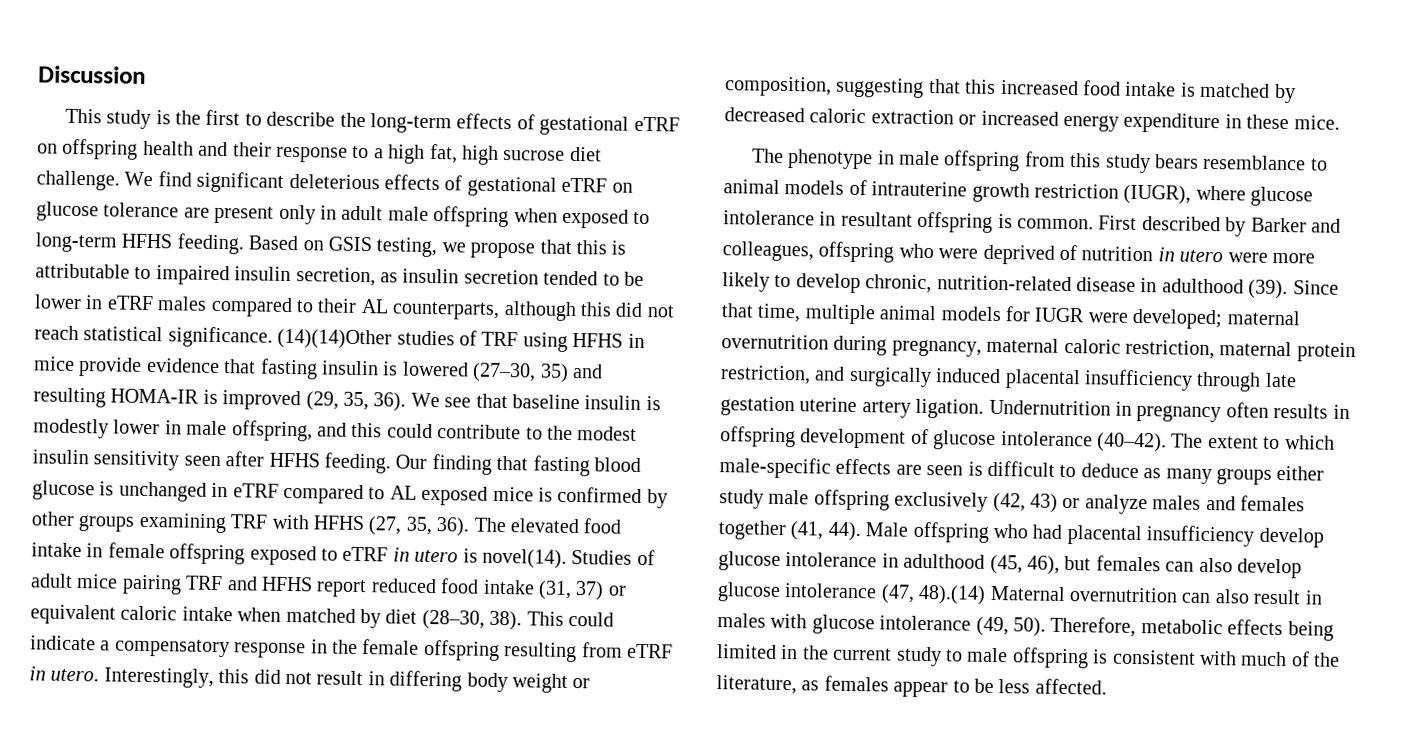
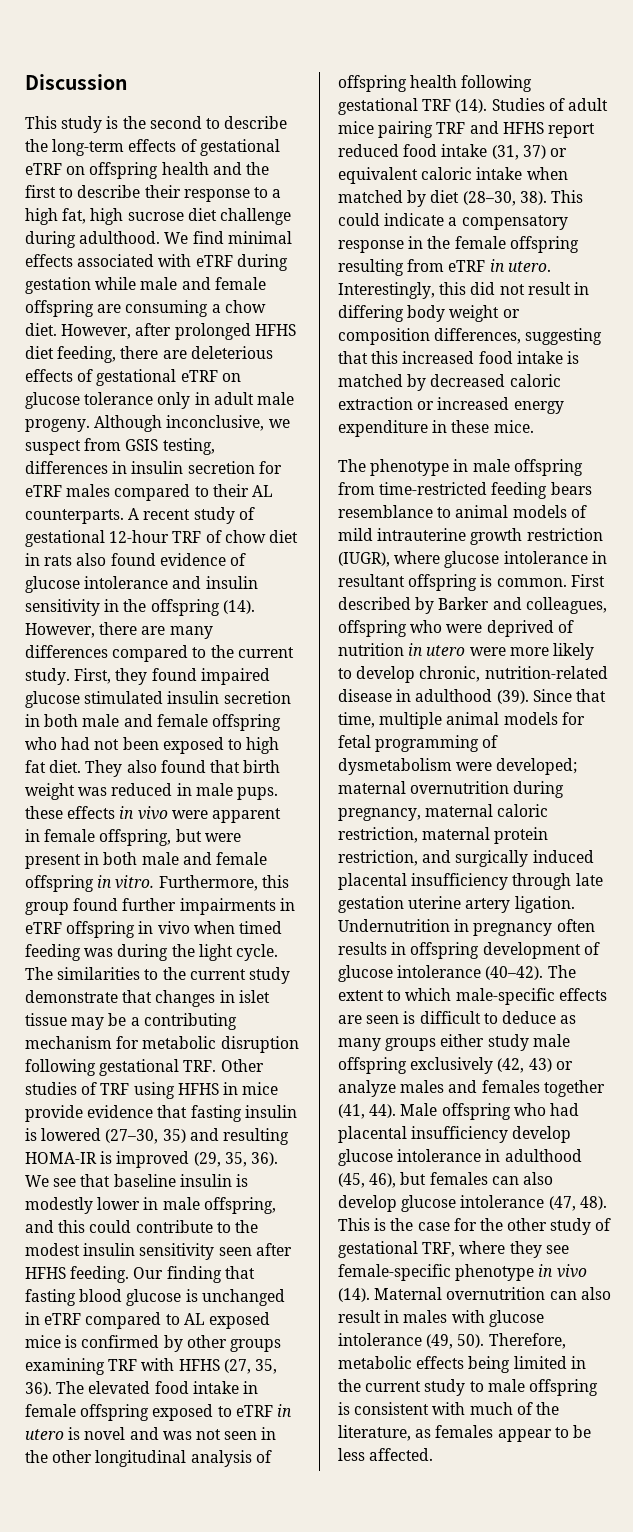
[205,109,241,126] first -> [149,116,202,129] second
(229, 149) none -> [245,162,269,175] [25,185,141,198] the first to describe
[36,170,285,193] challenge. We find significant -> [219,208,291,225] [25,231,292,248] [25,254,288,271] [25,277,266,294] [25,300,266,317] [25,323,296,340] [25,346,187,363] challenge during adulthood. We find minimal effects associated with eTRF during gestation while male and female offspring are consuming a chow diet. However, after prolonged HFHS diet feeding, there are
[183,205,275,224] are present -> (154, 398) none
[433,206,651,229] [35,232,627,259] [35,263,644,287] [34,294,104,310] offspring when exposed to long-term HFHS feeding. Based on GSIS testing, we propose that this is attributable to impaired insulin secretion, as insulin secretion tended to be lower in -> [25,415,290,432] [25,438,215,455] [25,461,282,474] progeny. Although inconclusive, we suspect from GSIS testing, differences in insulin secretion for
[392,301,675,322] [34,325,393,350] counterparts, although this did not reach statistical significance. (14)(14)Other -> [25,507,255,524] [25,530,298,547] [25,553,246,566] [25,576,258,593] [25,599,255,616] [25,622,213,639] [25,645,294,662] [25,668,270,685] [25,691,291,708] [25,714,281,731] [25,737,280,754] [25,760,281,777] [25,783,278,800] [25,806,281,823] [25,829,241,846] [25,852,267,869] [25,875,289,892] [25,898,295,915] [25,921,282,938] [25,944,278,961] [25,967,290,984] [25,990,270,1007] [25,1013,237,1030] [25,1036,299,1053] [25,1059,264,1076] counterparts. A recent study of gestational 12-hour TRF of chow diet in rats also found evidence of glucose intolerance and insulin sensitivity in the offspring (14). However, there are many differences compared to the current study. First, they found impaired glucose stimulated insulin secretion in both male and female offspring who had not been exposed to high fat diet. They also found that birth weight was reduced in male pups. these effects in vivo were apparent in female offspring, but were present in both male and female offspring in vitro. Furthermore, this group found further impairments in eTRF offspring in vivo when timed feeding was during the light cycle. The similarities to the current study demonstrate that changes in islet tissue may be a contributing mechanism for metabolic disruption following gestational TRF. Other
[481,548,567,569] novel(14). -> [84,1427,277,1440] [25,1450,272,1467] [338,75,533,92] [338,98,488,115] novel and was not seen in the other longitudinal analysis of offspring health following gestational TRF (14).
[724,76,832,97] composition, -> [338,328,522,345] composition differences,
[1070,153,1151,174] this study -> [379,482,548,499] time-restricted feeding
(867, 187) none -> [338,528,373,541] mild
[1034,307,1086,323] IUGR -> [338,735,499,752] [338,758,452,775] fetal programming of dysmetabolism
[918,584,987,605] 48).(14) -> [579,1196,607,1210] [338,1218,612,1235] [338,1241,569,1258] [338,1264,587,1281] [338,1288,370,1302] 48). This is the case for the other study of gestational TRF, where they see female-specific phenotype in vivo (14).

